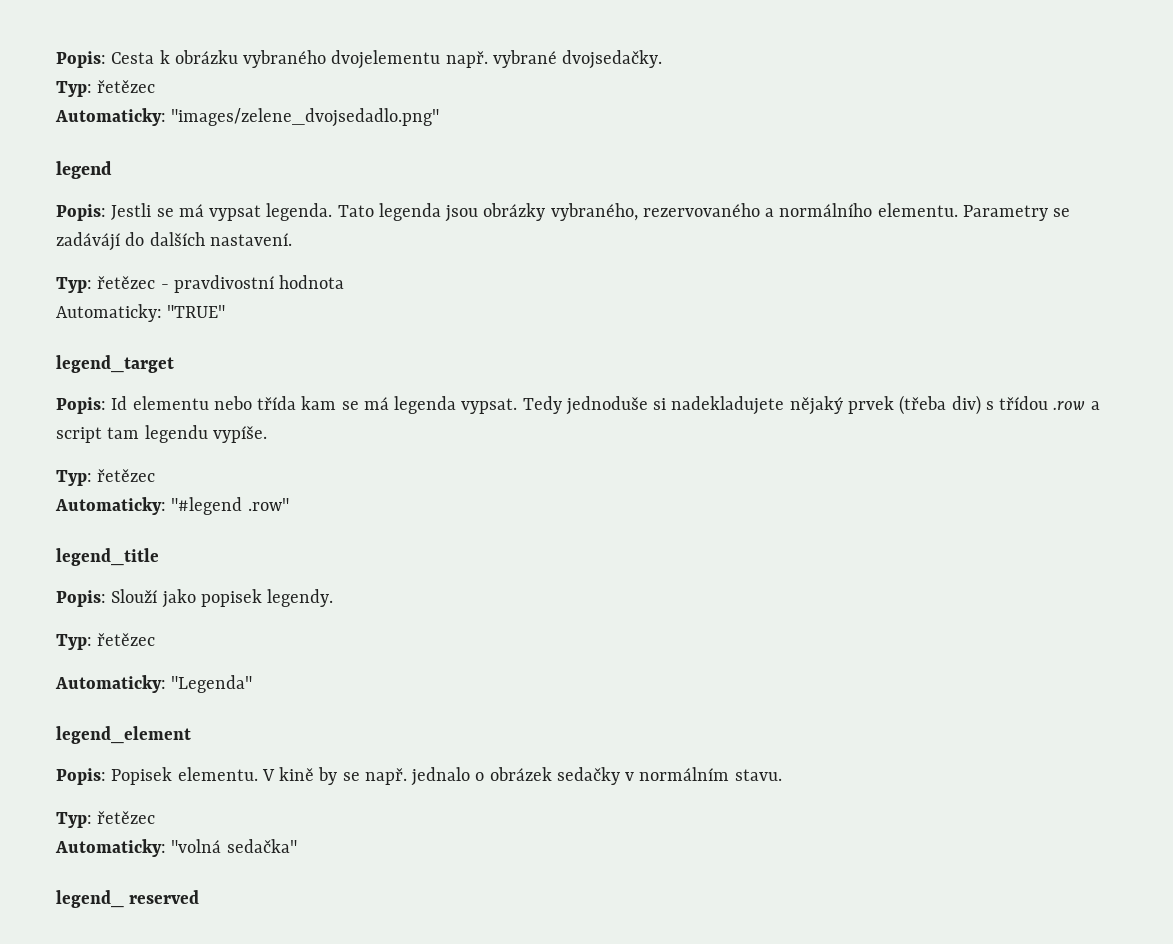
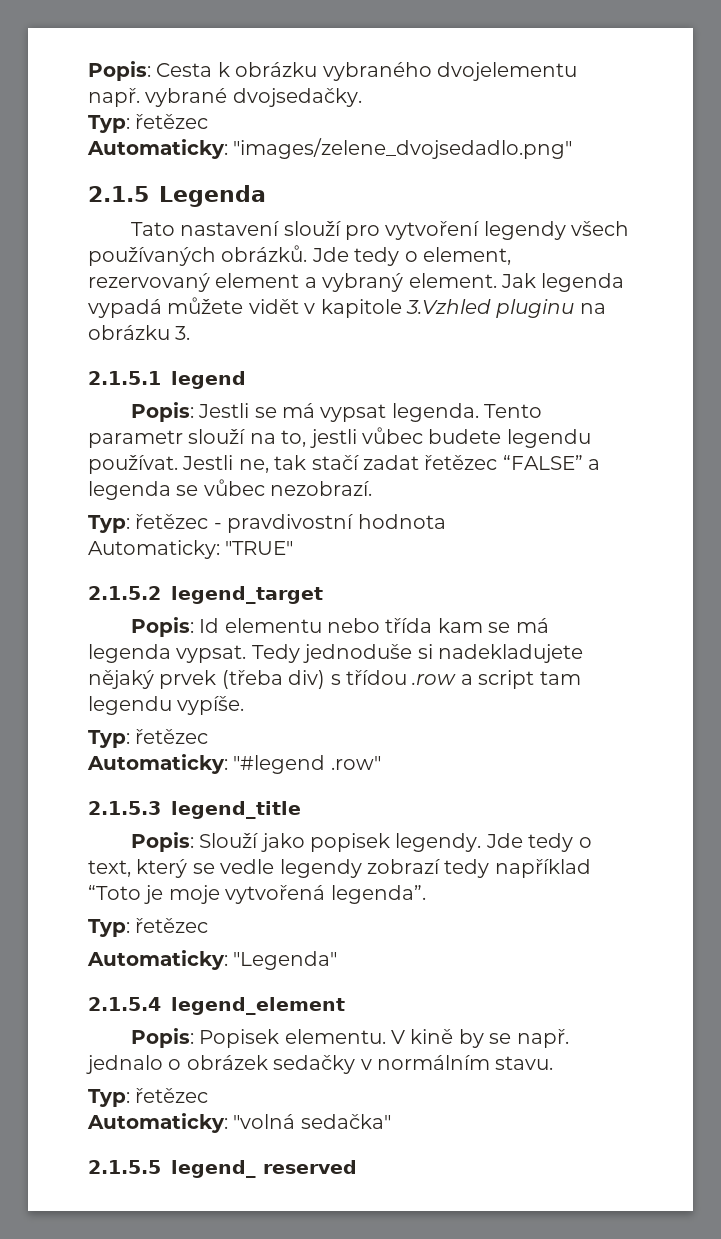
(440, 117) none -> [88,185,266,207] [130,221,630,240] [88,245,511,266] [88,273,625,292] [88,297,606,318] [88,325,191,340] [88,371,161,385] 2.1.5 Legenda // Tato nastavení slouží pro vytvoření legendy všech používaných obrázků. Jde tedy o element, rezervovaný element a vybraný element. Jak legenda vypadá můžete vidět v kapitole 3.Vzhled pluginu na obrázku 3. // 2.1.5.1
[337,203,1071,222] [56,232,292,251] Tato legenda jsou obrázky vybraného, rezervovaného a normálního elementu. Parametry se zadávájí do dalších nastavení. -> [484,404,543,418] [88,427,591,448] [88,455,601,474] [88,479,373,500] Tento parametr slouží na to, jestli vůbec budete legendu používat. Jestli ne, tak stačí zadat řetězec “FALSE” a legenda se vůbec nezobrazí.
(226, 311) none -> [88,586,161,600] 2.1.5.2
(289, 504) none -> [88,801,161,815] 2.1.5.3
(334, 598) none -> [485,833,592,852] [88,859,591,878] [88,885,426,904] Jde tedy o text, který se vedle legendy zobrazí tedy například “Toto je moje vytvořená legenda”.
(253, 684) none -> [88,997,161,1011] 2.1.5.4
(297, 846) none -> [88,1160,161,1174] 2.1.5.5

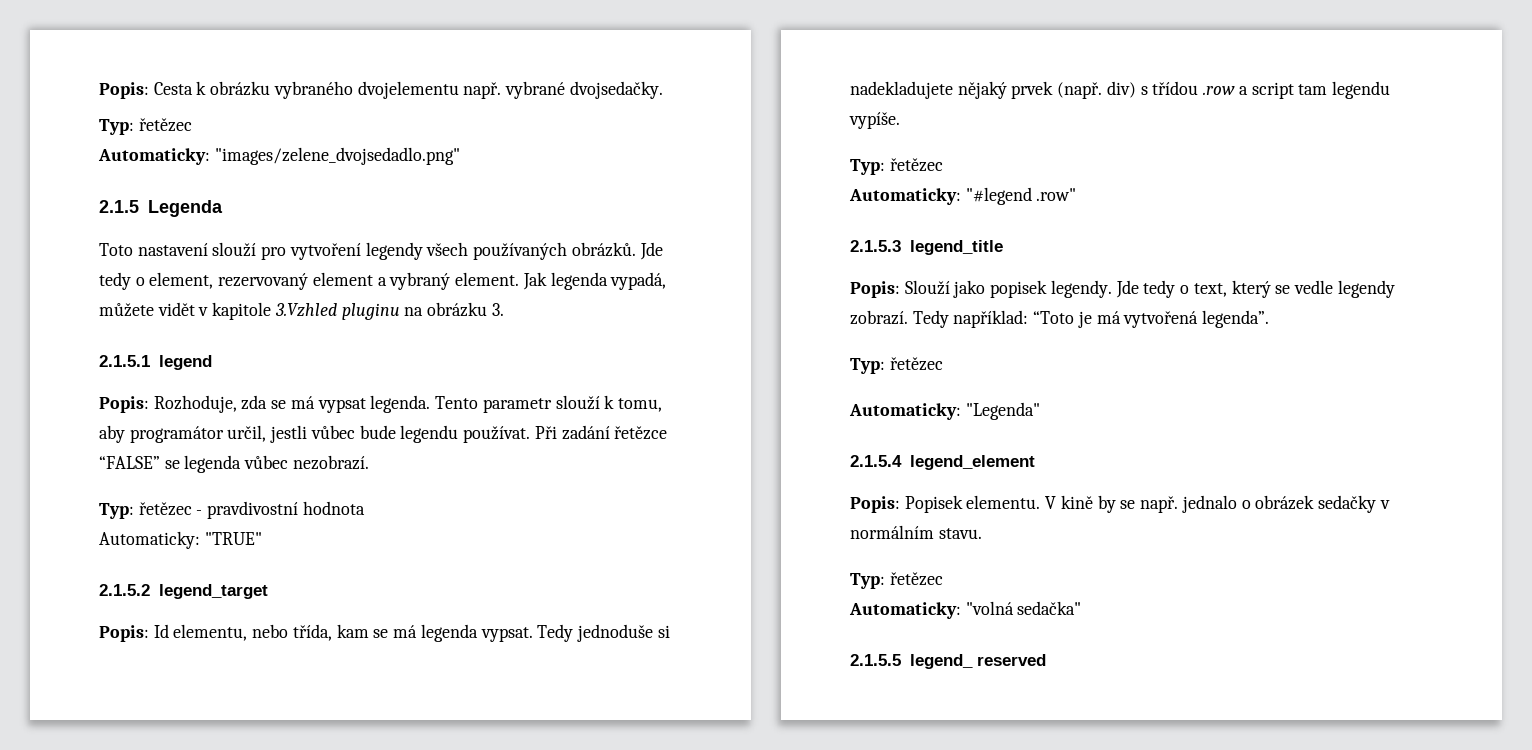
[130,222,175,236] Tato -> [99,243,133,256] Toto
[88,299,162,318] vypadá -> [610,272,667,290] vypadá,
[198,403,250,418] Jestli -> [153,395,268,413] Rozhoduje, zda
[249,430,307,447] na to, -> [604,395,662,412] [99,425,267,443] k tomu, aby programátor určil,
[428,429,502,444] budete -> [359,425,396,439] bude
[182,455,601,473] [88,481,199,500] Jestli ne, tak stačí zadat řetězec “FALSE” a legenda se -> [534,425,668,440] [99,455,242,473] Při zadání řetězce “FALSE” se legenda
[224,618,433,633] elementu nebo třída -> [173,624,332,641] elementu, nebo třída,
[221,670,283,689] (třeba -> [1057,82,1103,99] (např.
[367,859,591,878] zobrazí tedy například -> [850,310,1029,328] zobrazí. Tedy například:
[168,885,220,904] moje -> [1096,311,1121,324] má

